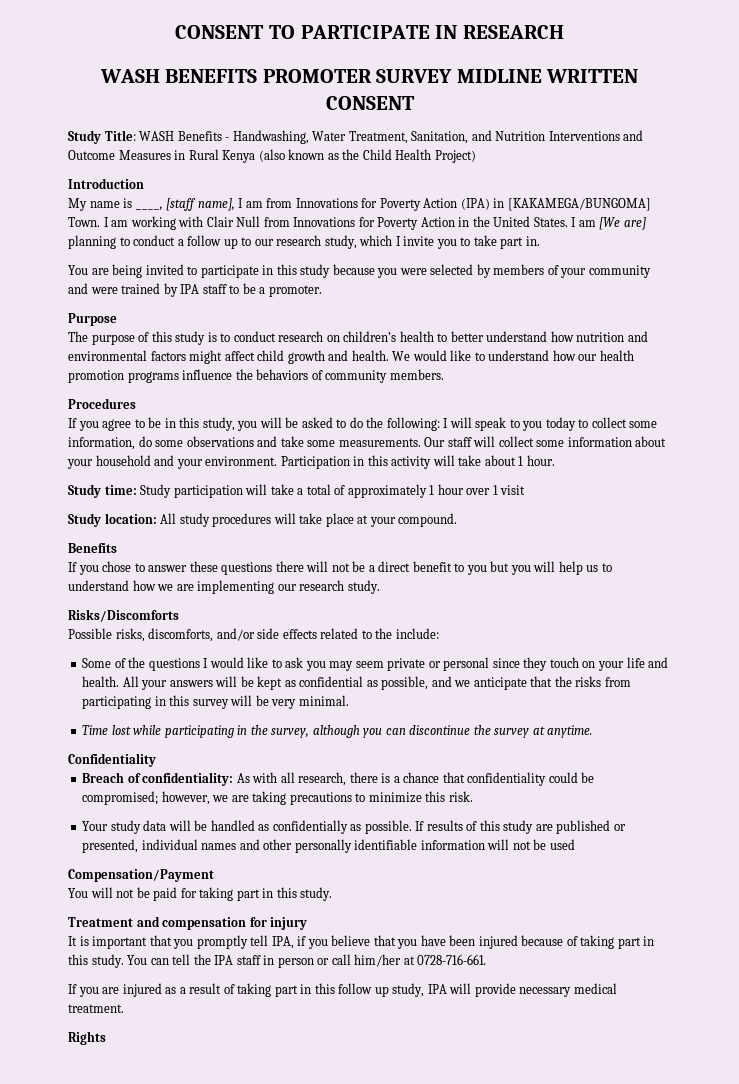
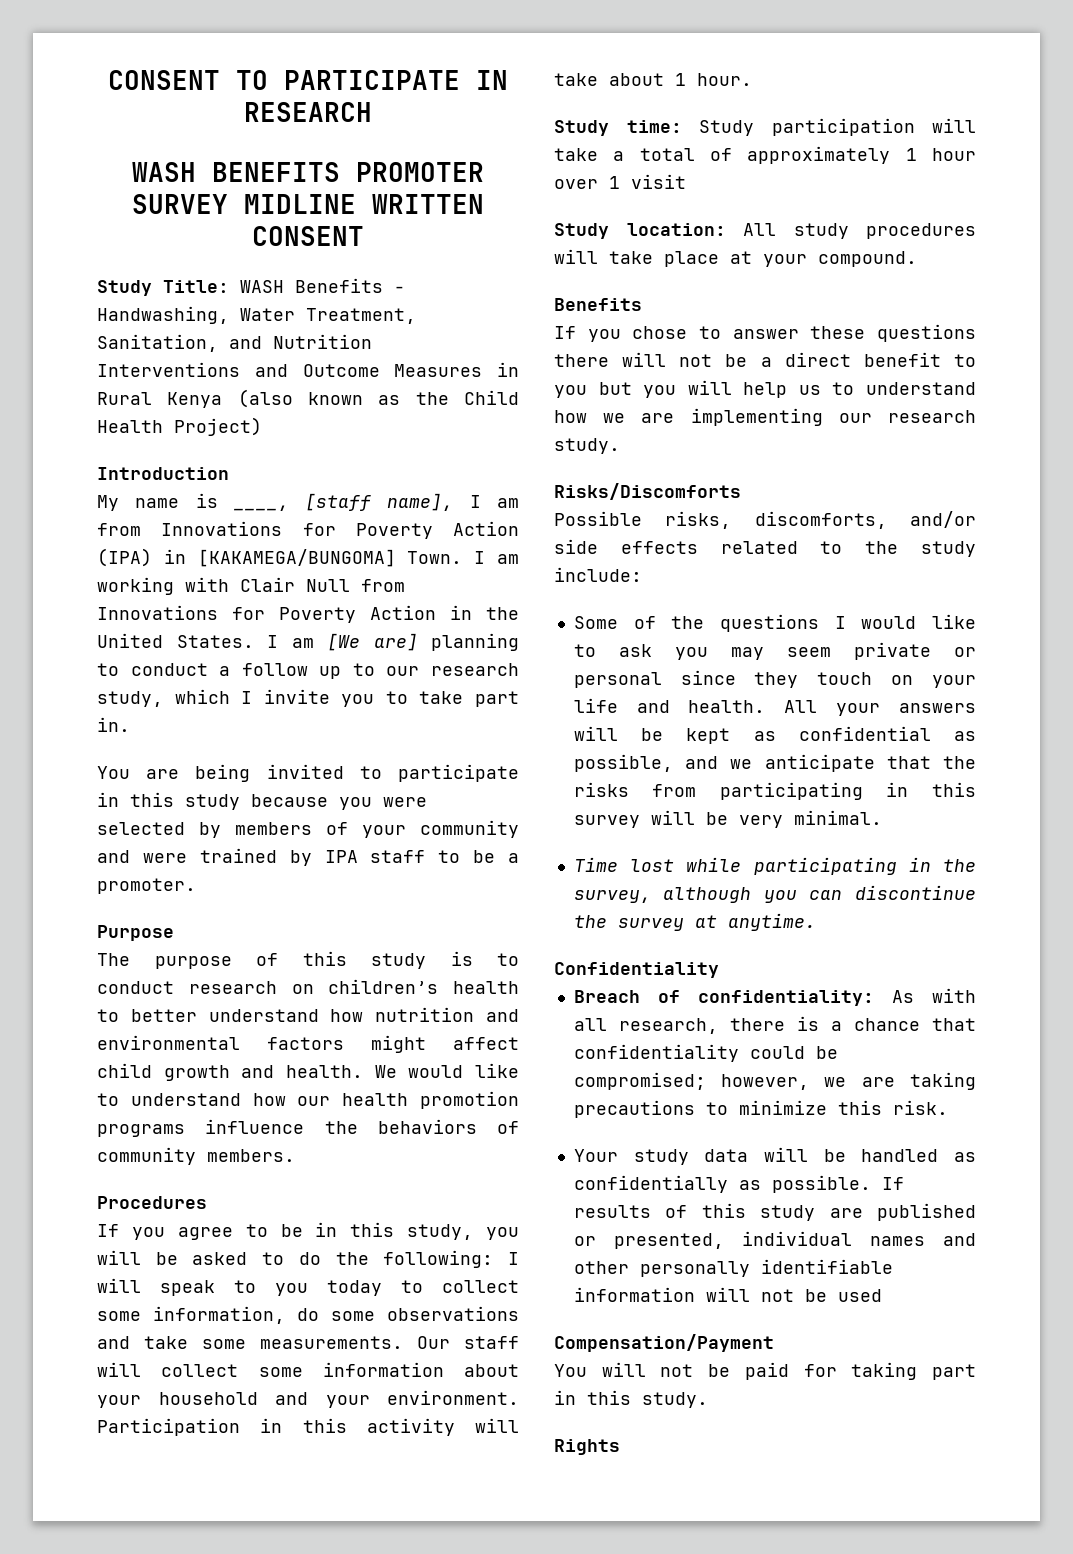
(393, 633) none -> [921,541,976,557] study
[68,916,308,930] [68,935,655,949] [68,954,487,968] [68,983,617,997] [68,1004,124,1013] // Treatment and compensation for injury // It is important that you promptly tell IPA, if you believe that you have been injured because of taking part in this study. You can tell the IPA staff in person or call him/her at 0728-716-661. // If you are injured as a result of taking part in this follow up study, IPA will provide necessary medical treatment. -> (708, 1400) none

